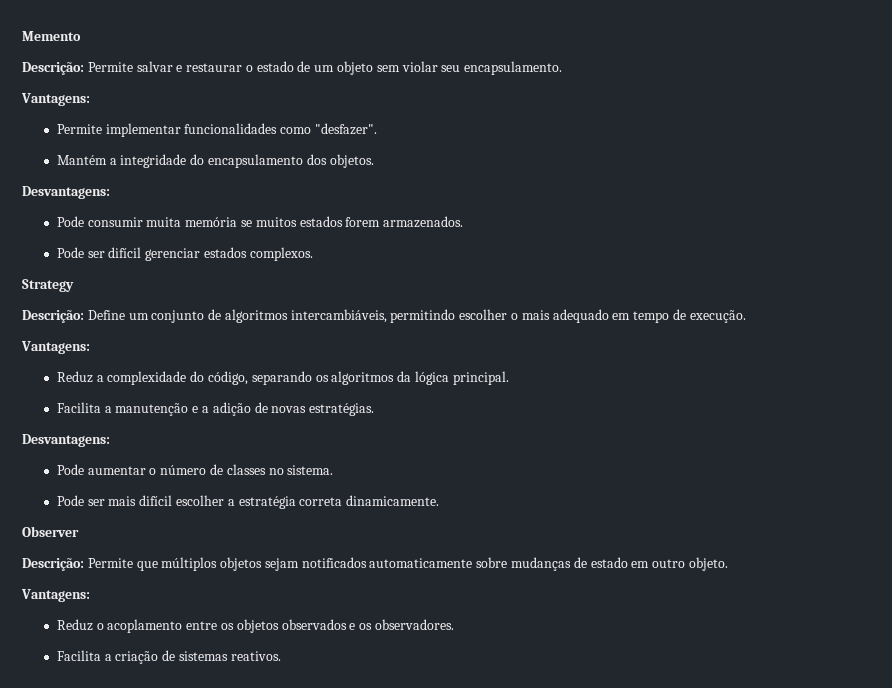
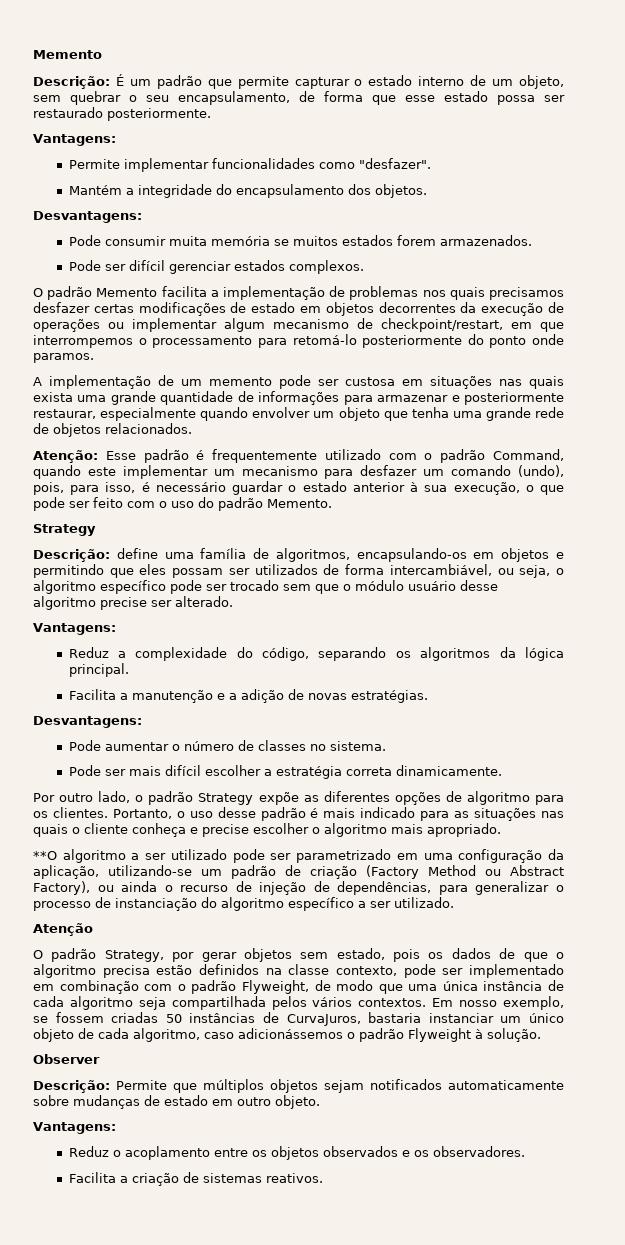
[87,61,563,75] Permite salvar e restaurar o estado de um objeto sem violar seu encapsulamento. -> [115,74,565,89] [33,91,565,105] [33,107,211,121] É um padrão que permite capturar o estado interno de um objeto, sem quebrar o seu encapsulamento, de forma que esse estado possa ser restaurado posteriormente.
[22,279,74,292] [22,309,746,323] Strategy // Descrição: Define um conjunto de algoritmos intercambiáveis, permitindo escolher o mais adequado em tempo de execução. -> [33,286,564,300] [33,302,565,316] [33,318,564,332] [33,334,564,348] [33,353,94,363] [33,375,564,389] [33,391,564,405] [33,407,565,421] [33,423,192,437] [33,449,564,463] [33,465,565,479] [33,481,564,495] [33,497,332,511] [33,524,96,536] [33,548,564,562] [33,564,565,578] [33,580,498,594] [33,596,233,610] O padrão Memento facilita a implementação de problemas nos quais precisamos desfazer certas modificações de estado em objetos decorrentes da execução de operações ou implementar algum mecanismo de checkpoint/restart, em que interrompemos o processamento para retomá-lo posteriormente do ponto onde paramos. // A implementação de um memento pode ser custosa em situações nas quais exista uma grande quantidade de informações para armazenar e posteriormente restaurar, especialmente quando envolver um objeto que tenha uma grande rede de objetos relacionados. // Atenção: Esse padrão é frequentemente utilizado com o padrão Command, quando este implementar um mecanismo para desfazer um comando (undo), pois, para isso, é necessário guardar o estado anterior à sua execução, o que pode ser feito com o uso do padrão Memento. // Strategy // Descrição: define uma família de algoritmos, encapsulando-os em objetos e permitindo que eles possam ser utilizados de forma intercambiável, ou seja, o algoritmo específico pode ser trocado sem que o módulo usuário desse algoritmo precise ser alterado.
(440, 500) none -> [33,791,564,805] [33,807,564,821] [33,823,501,837] [33,849,565,863] [33,865,564,879] [33,881,564,895] [33,897,454,911] [33,923,93,936] [33,948,564,962] [33,964,564,978] [33,980,564,994] [33,996,565,1010] [33,1012,564,1026] [33,1028,541,1042] // Por outro lado, o padrão Strategy expõe as diferentes opções de algoritmo para os clientes. Portanto, o uso desse padrão é mais indicado para as situações nas quais o cliente conheça e precise escolher o algoritmo mais apropriado. // **O algoritmo a ser utilizado pode ser parametrizado em uma configuração da aplicação, utilizando-se um padrão de criação (Factory Method ou Abstract Factory), ou ainda o recurso de injeção de dependências, para generalizar o processo de instanciação do algoritmo específico a ser utilizado. // Atenção // O padrão Strategy, por gerar objetos sem estado, pois os dados de que o algoritmo precisa estão definidos na classe contexto, pode ser implementado em combinação com o padrão Flyweight, de modo que uma única instância de cada algoritmo seja compartilhada pelos vários contextos. Em nosso exemplo, se fossem criadas 50 instâncias de CurvaJuros, bastaria instanciar um único objeto de cada algoritmo, caso adicionássemos o padrão Flyweight à solução.

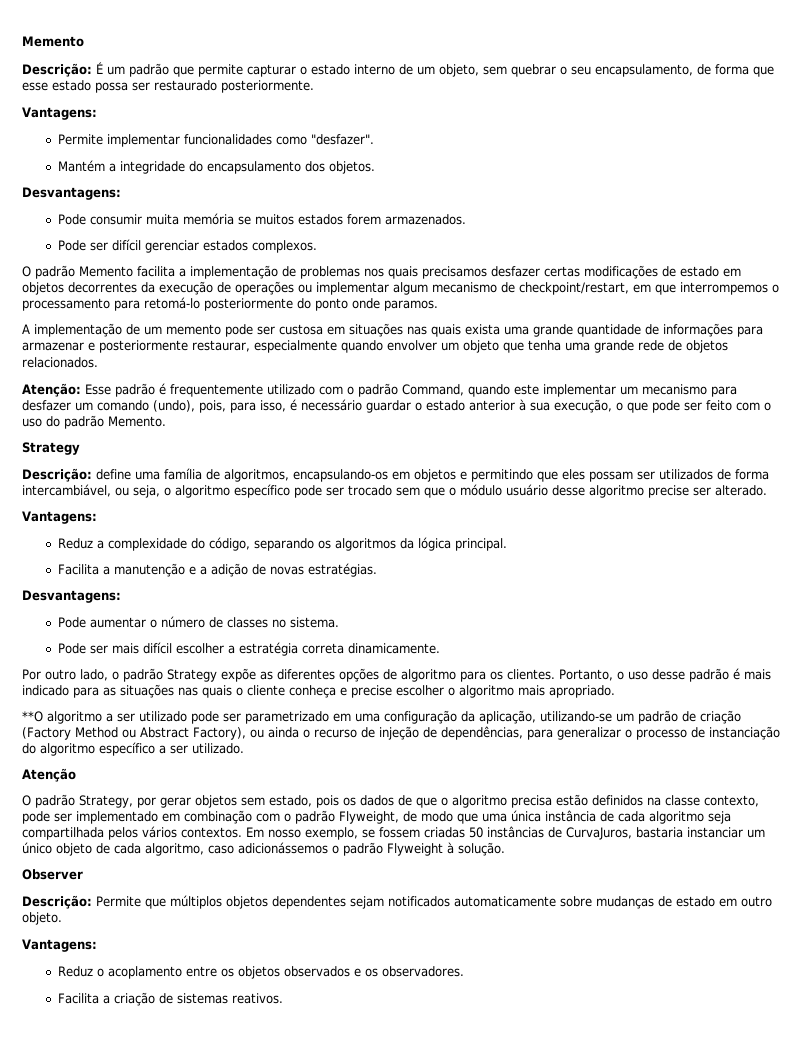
(318, 1086) none -> [272,896,346,909] dependentes

